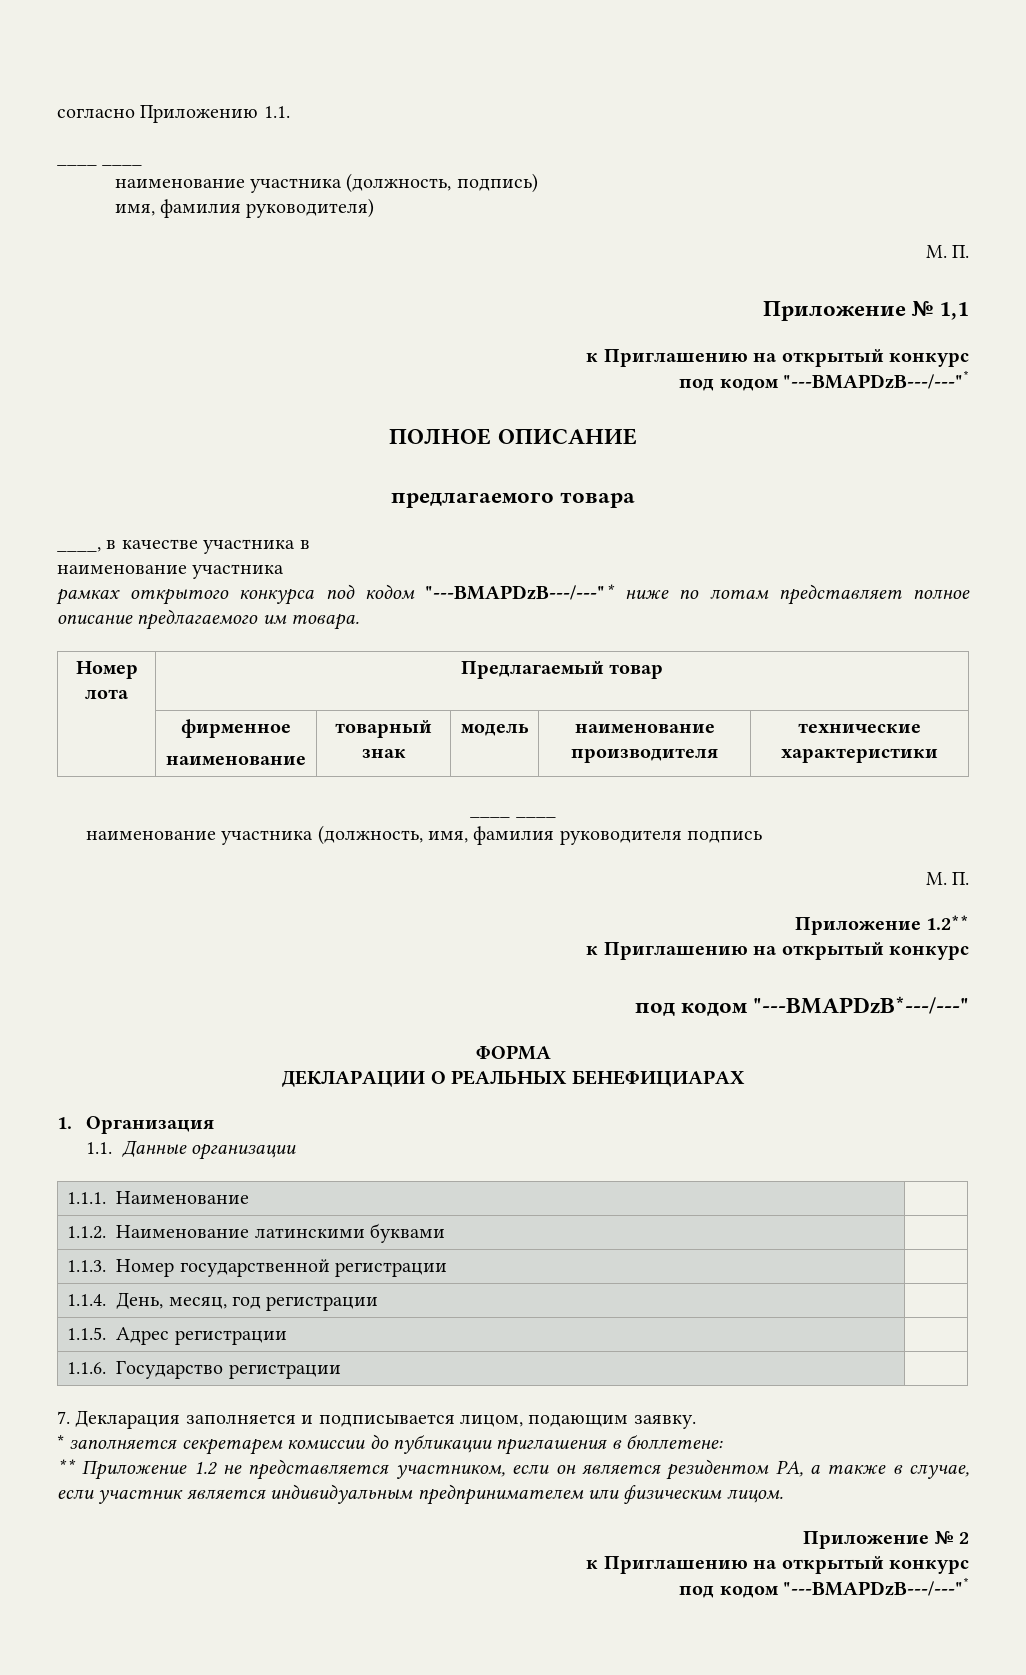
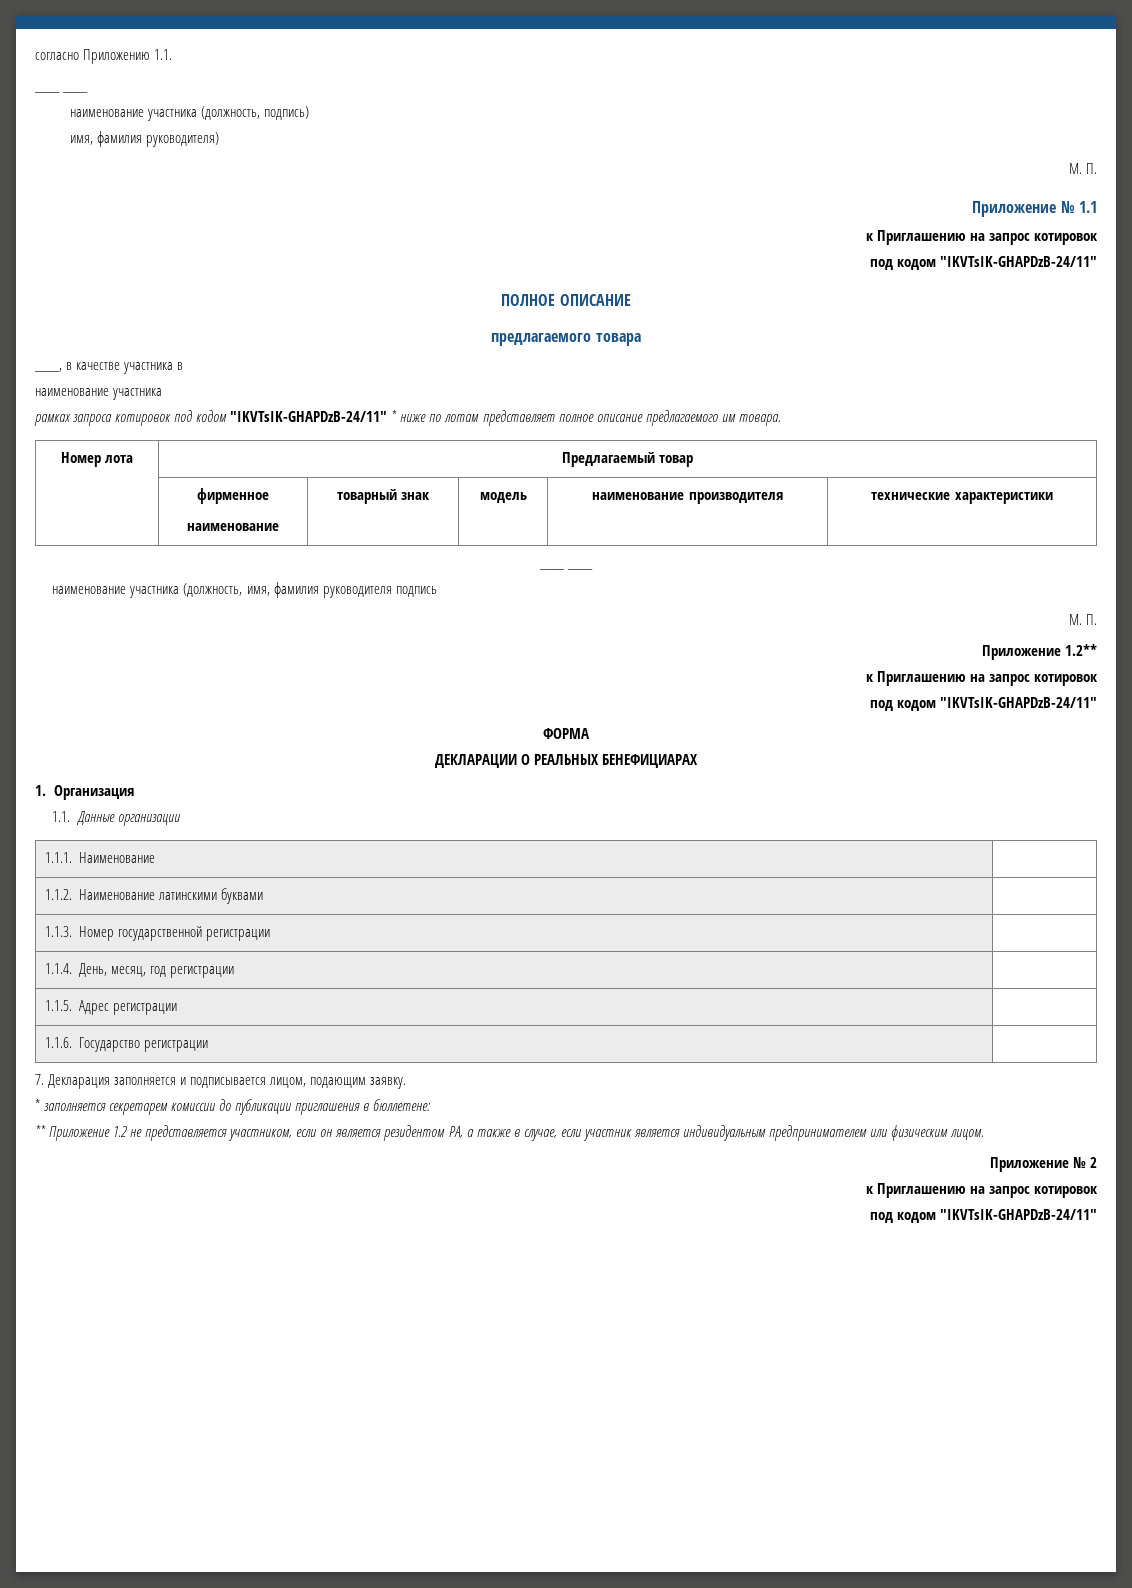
[939,302,969,320] [586,348,969,367] [679,370,969,391] 1,1 // к Приглашению на открытый конкурс // под кодом "---BMAPDzB---/---"* -> [1079,201,1097,213] [865,230,1098,245] [869,256,1097,270] 1.1 // к Приглашению на запрос котировок // под кодом "IKVTsIK-GHAPDzB-24/11"
[130,584,615,605] открытого конкурса под кодом "---BMAPDzB---/---"* -> [73,410,398,426] запроса котировок под кодом "IKVTsIK-GHAPDzB-24/11" *
[781,941,969,960] [634,996,969,1017] открытый конкурс // под кодом "---BMAPDzB*---/---" -> [988,674,1098,686] [869,697,1097,711] запрос котировок // под кодом "IKVTsIK-GHAPDzB-24/11"
[781,1555,969,1574] [679,1577,969,1598] открытый конкурс // под кодом "---BMAPDzB---/---"* -> [988,1186,1098,1198] [869,1209,1097,1223] запрос котировок // под кодом "IKVTsIK-GHAPDzB-24/11"

